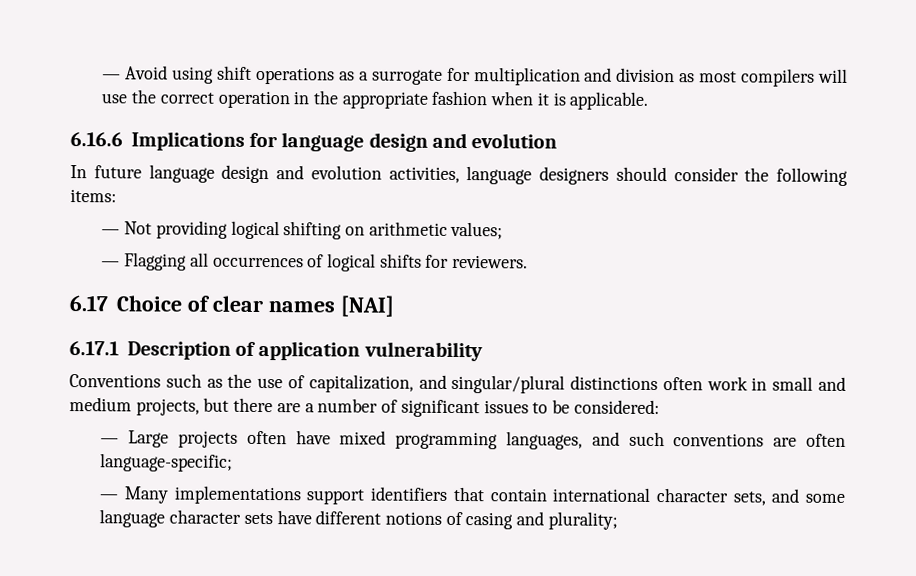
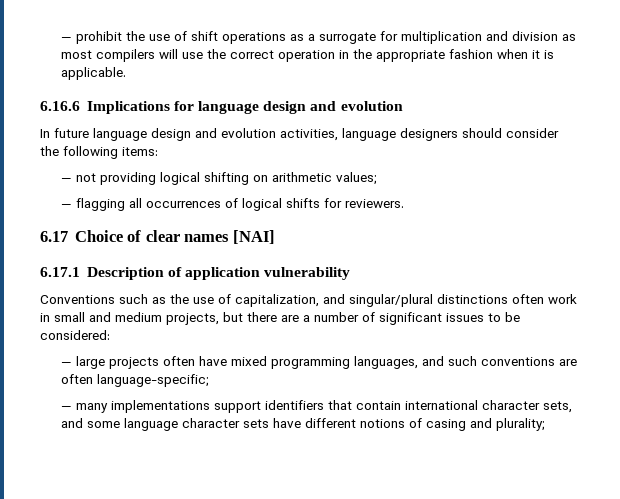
[102,65,215,84] — Avoid using -> [60,31,187,44] — prohibit the use of
[124,221,153,235] Not -> [75,173,96,182] not
[124,252,188,271] Flagging -> [75,198,125,211] flagging
[128,430,170,448] Large -> [75,356,105,369] large
[124,486,169,504] Many -> [75,403,108,413] many

